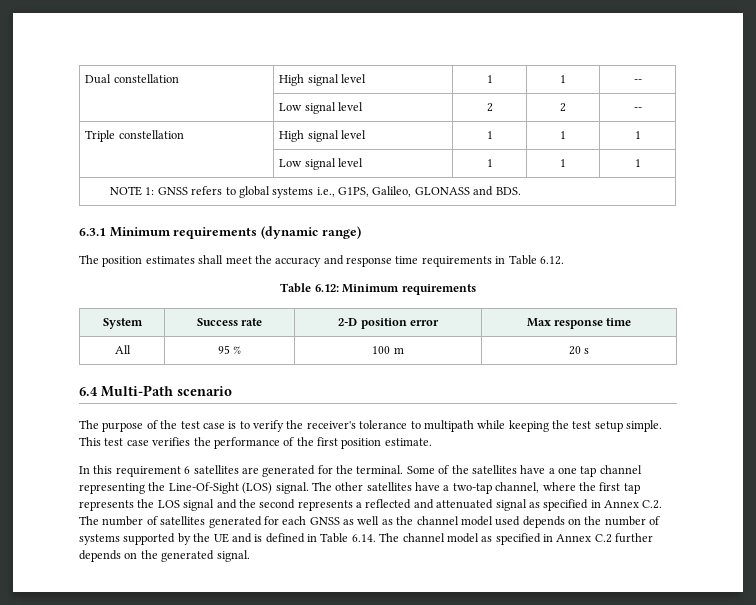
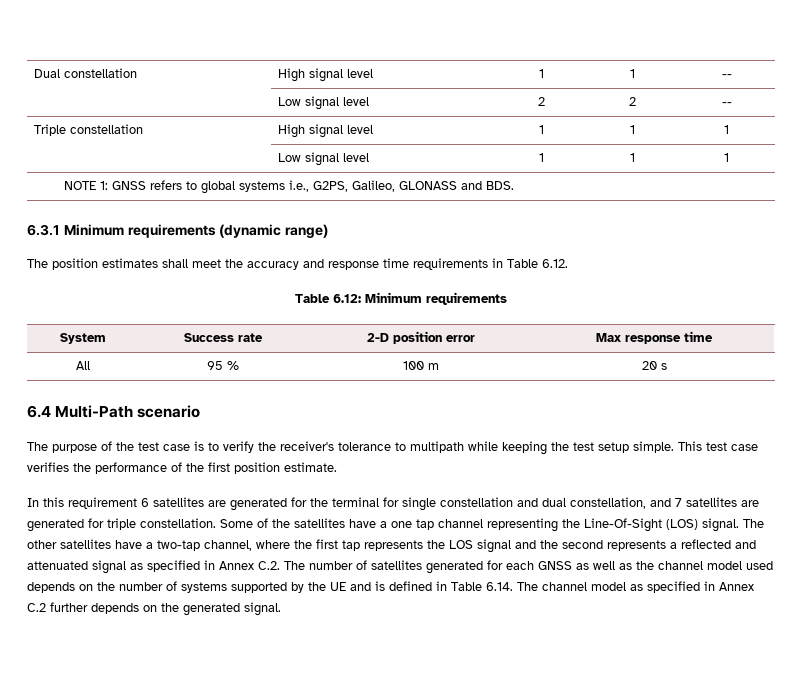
[338,187,370,197] G1PS, -> [312,181,348,192] G2PS,
[356,465,404,474] terminal. -> [332,497,759,511] [27,518,216,532] terminal for single constellation and dual constellation, and 7 satellites are generated for triple constellation.

